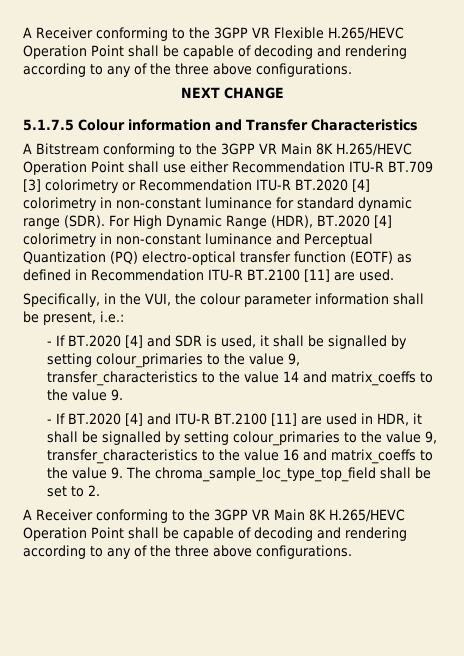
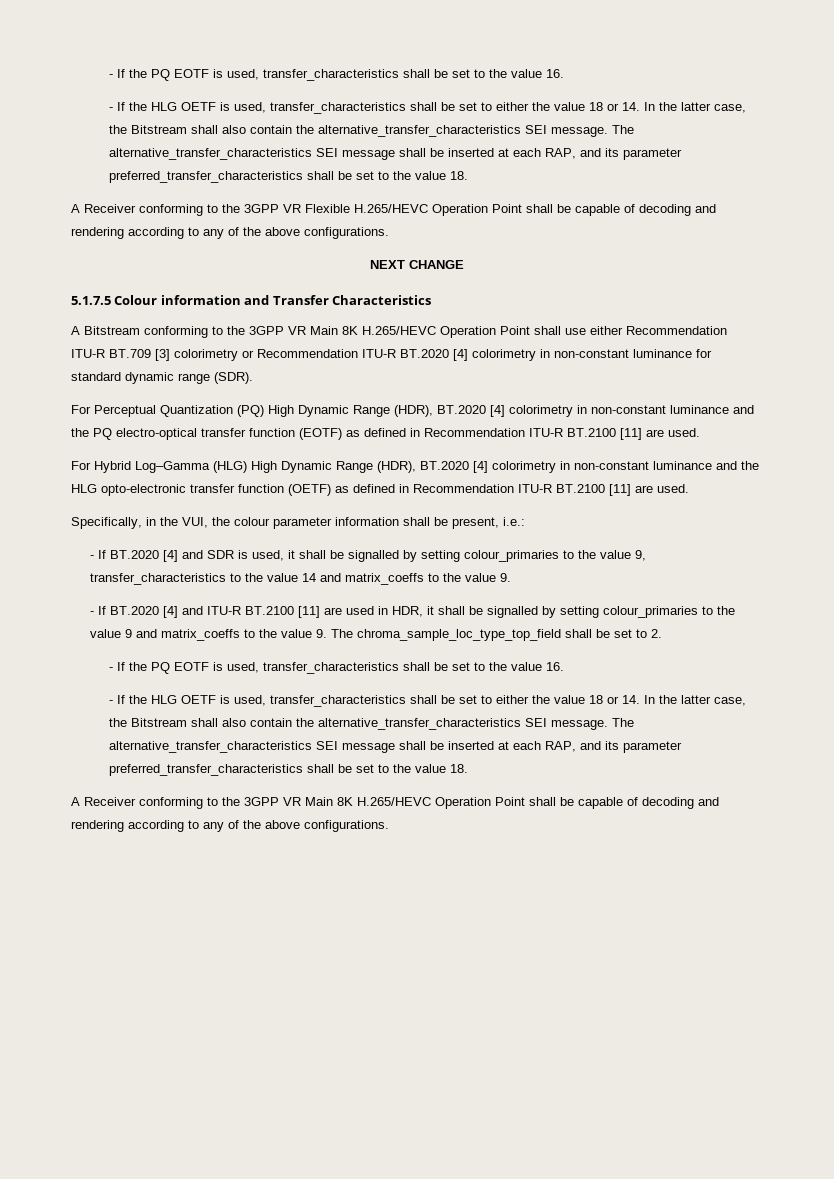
(23, 32) none -> [108,69,564,81] [108,102,746,114] [108,125,634,137] [108,148,682,160] [108,171,468,183] - If the PQ EOTF is used, transfer_characteristics shall be set to the value 16. // - If the HLG OETF is used, transfer_characteristics shall be set to either the value 18 or 14. In the latter case, the Bitstream shall also contain the alternative_transfer_characteristics SEI message. The alternative_transfer_characteristics SEI message shall be inserted at each RAP, and its parameter preferred_transfer_characteristics shall be set to the value 18. //
[175,63,209,75] three -> (261, 231) none
[109,215,130,227] For -> [71,405,264,417] // For Perceptual Quantization (PQ)
[304,233,373,247] [23,251,138,264] Perceptual Quantization (PQ) -> [71,428,112,440] the PQ
(394, 275) none -> [71,461,759,473] [71,484,689,496] // For Hybrid Log–Gamma (HLG) High Dynamic Range (HDR), BT.2020 [4] colorimetry in non-constant luminance and the HLG opto-electronic transfer function (OETF) as defined in Recommendation ITU-R BT.2100 [11] are used.
[425,431,438,444] [47,449,300,464] 9, transfer_characteristics to the value 16 -> [124,629,132,638] 9
(101, 490) none -> [108,662,564,674] [108,695,746,707] [108,718,634,730] [108,741,682,753] [108,764,468,776] // - If the PQ EOTF is used, transfer_characteristics shall be set to the value 16. // - If the HLG OETF is used, transfer_characteristics shall be set to either the value 18 or 14. In the latter case, the Bitstream shall also contain the alternative_transfer_characteristics SEI message. The alternative_transfer_characteristics SEI message shall be inserted at each RAP, and its parameter preferred_transfer_characteristics shall be set to the value 18.
[175,545,209,557] three -> (261, 824) none

